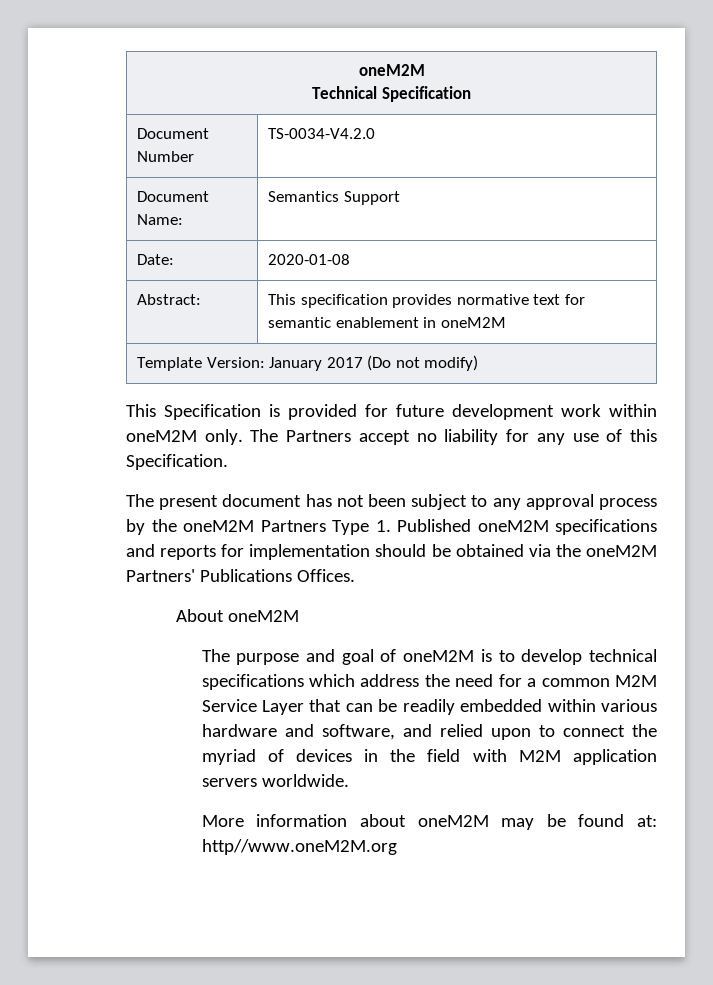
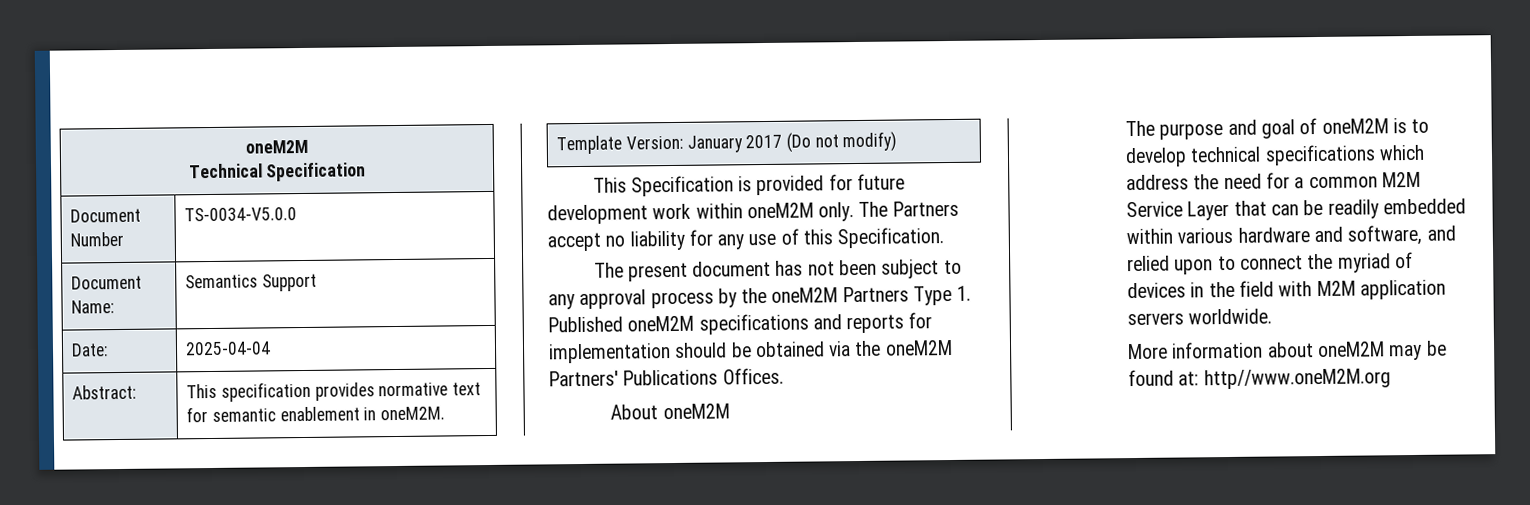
[268,128,376,139] TS-0034-V4.2.0 -> [184,207,298,222] TS-0034-V5.0.0
[268,254,351,265] 2020-01-08 -> [185,341,272,356] 2025-04-04
[440,317,506,328] oneM2M -> [379,406,445,421] oneM2M.

